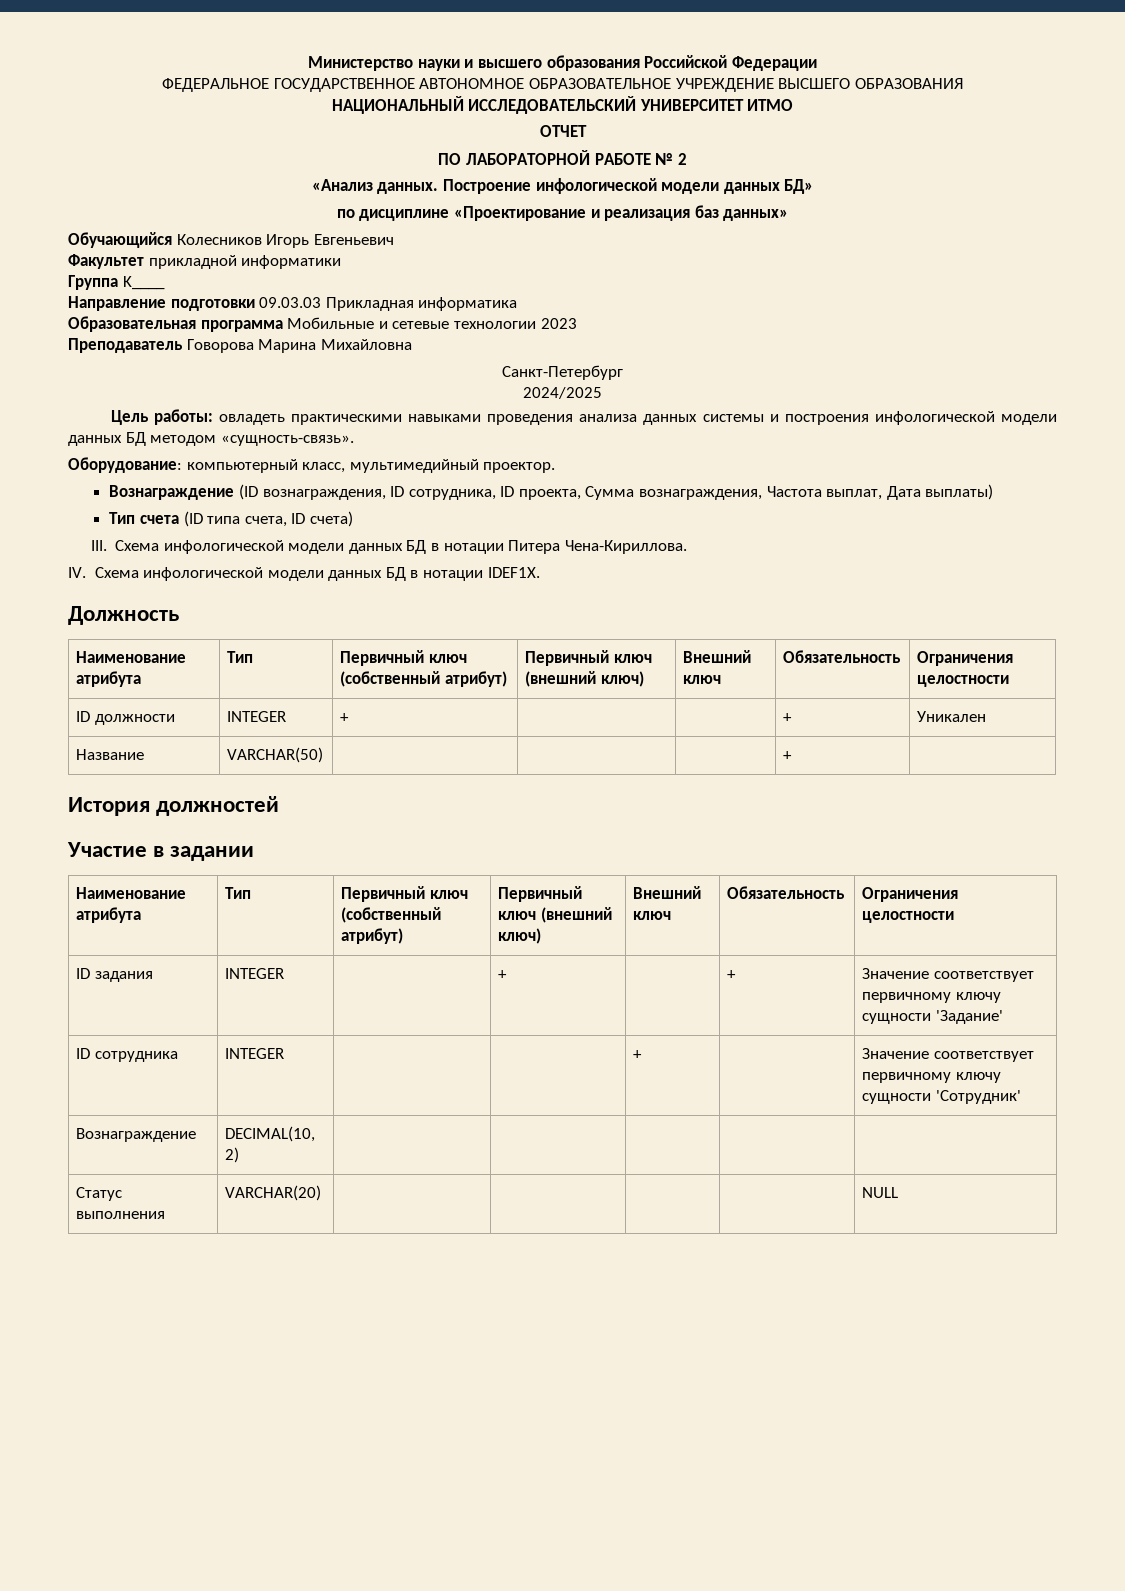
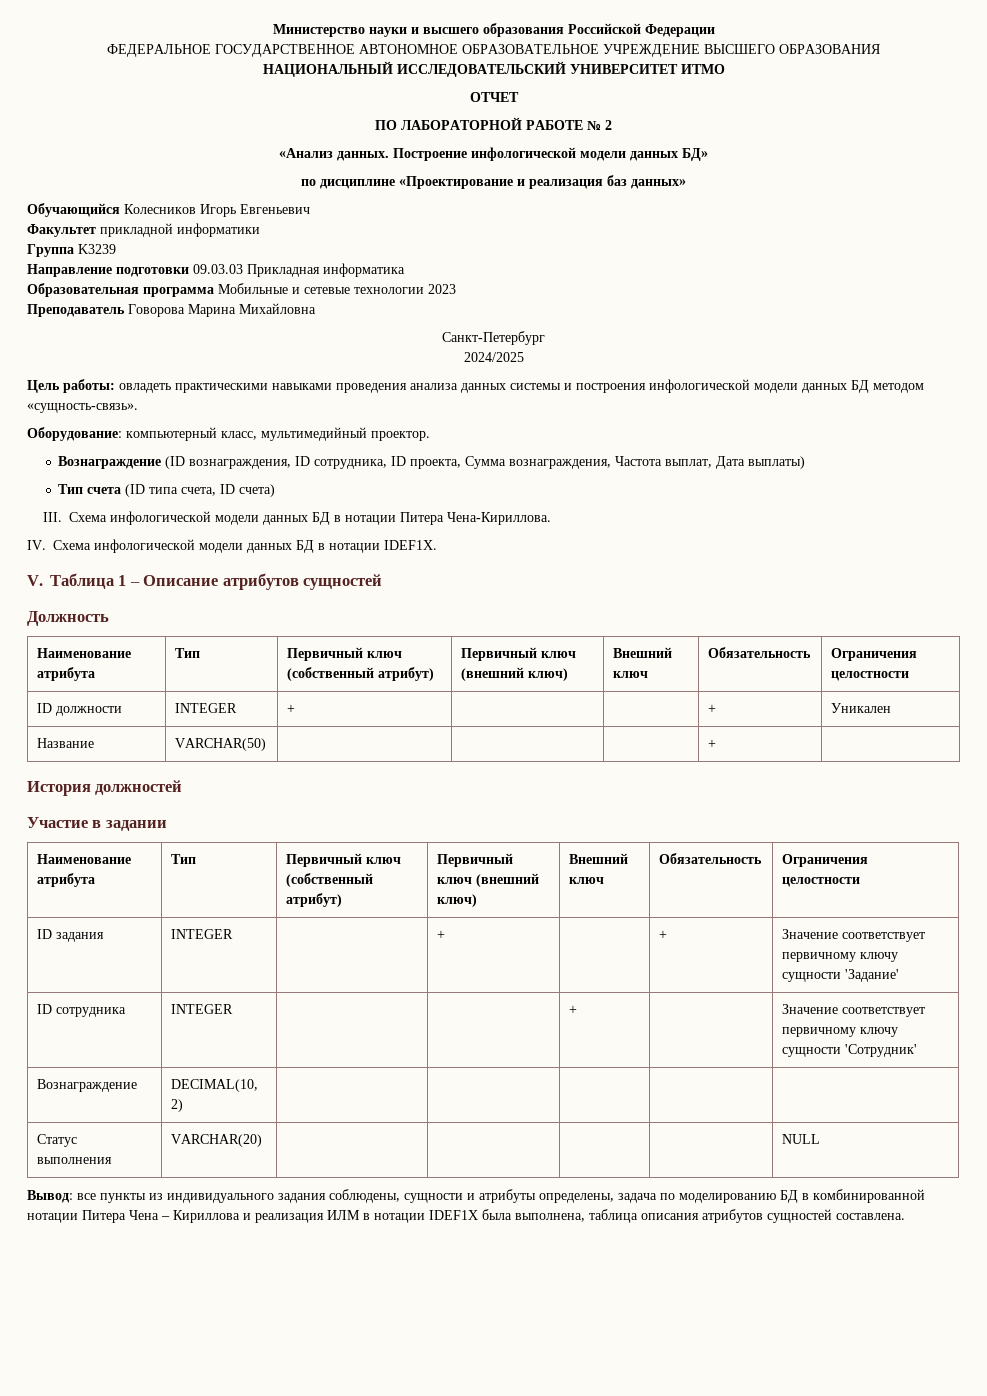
[122,276,165,290] K____ -> [78,244,116,254] K3239
(540, 572) none -> [27,573,383,590] // V. Таблица 1 – Описание атрибутов сущностей
(899, 1192) none -> [27,1189,925,1203] [27,1209,905,1223] // Вывод: все пункты из индивидуального задания соблюдены, сущности и атрибуты определены, задача по моделированию БД в комбинированной нотации Питера Чена – Кириллова и реализация ИЛМ в нотации IDEF1X была выполнена, таблица описания атрибутов сущностей составлена.

